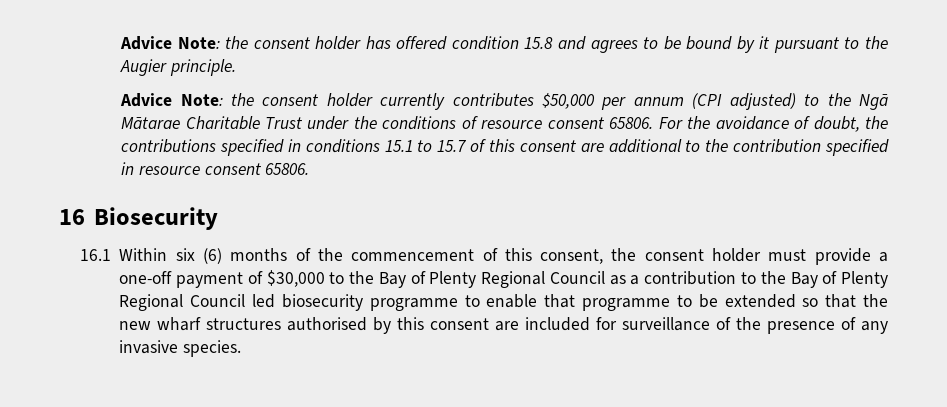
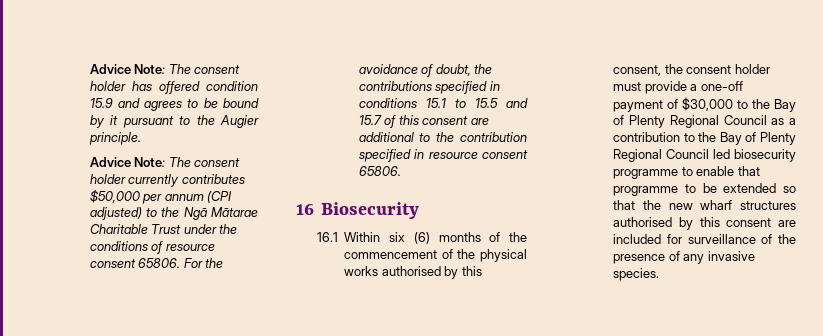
[120,36,249,50] Advice Note: the -> [89,64,191,74] Advice Note: The
[524,37,554,49] 15.8 -> [89,98,113,108] 15.9
[230,93,254,106] the -> [168,157,191,167] The
(433, 146) none -> [474,98,528,108] 15.5 and
(498, 254) none -> [457,249,527,262] [344,266,459,279] the physical works authorised by

